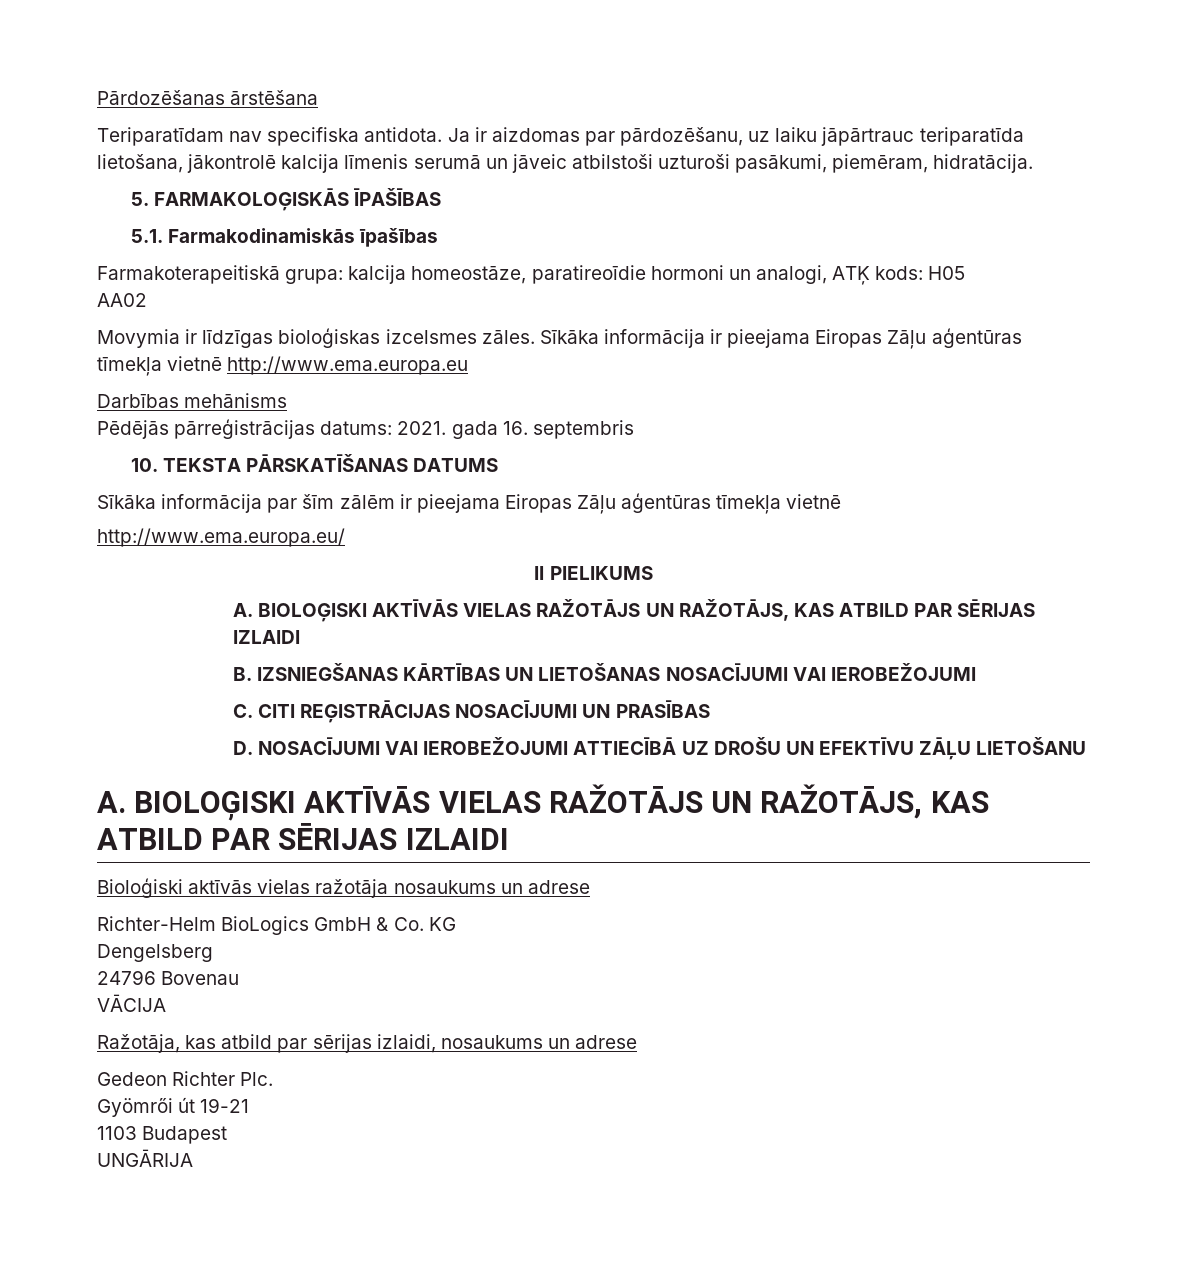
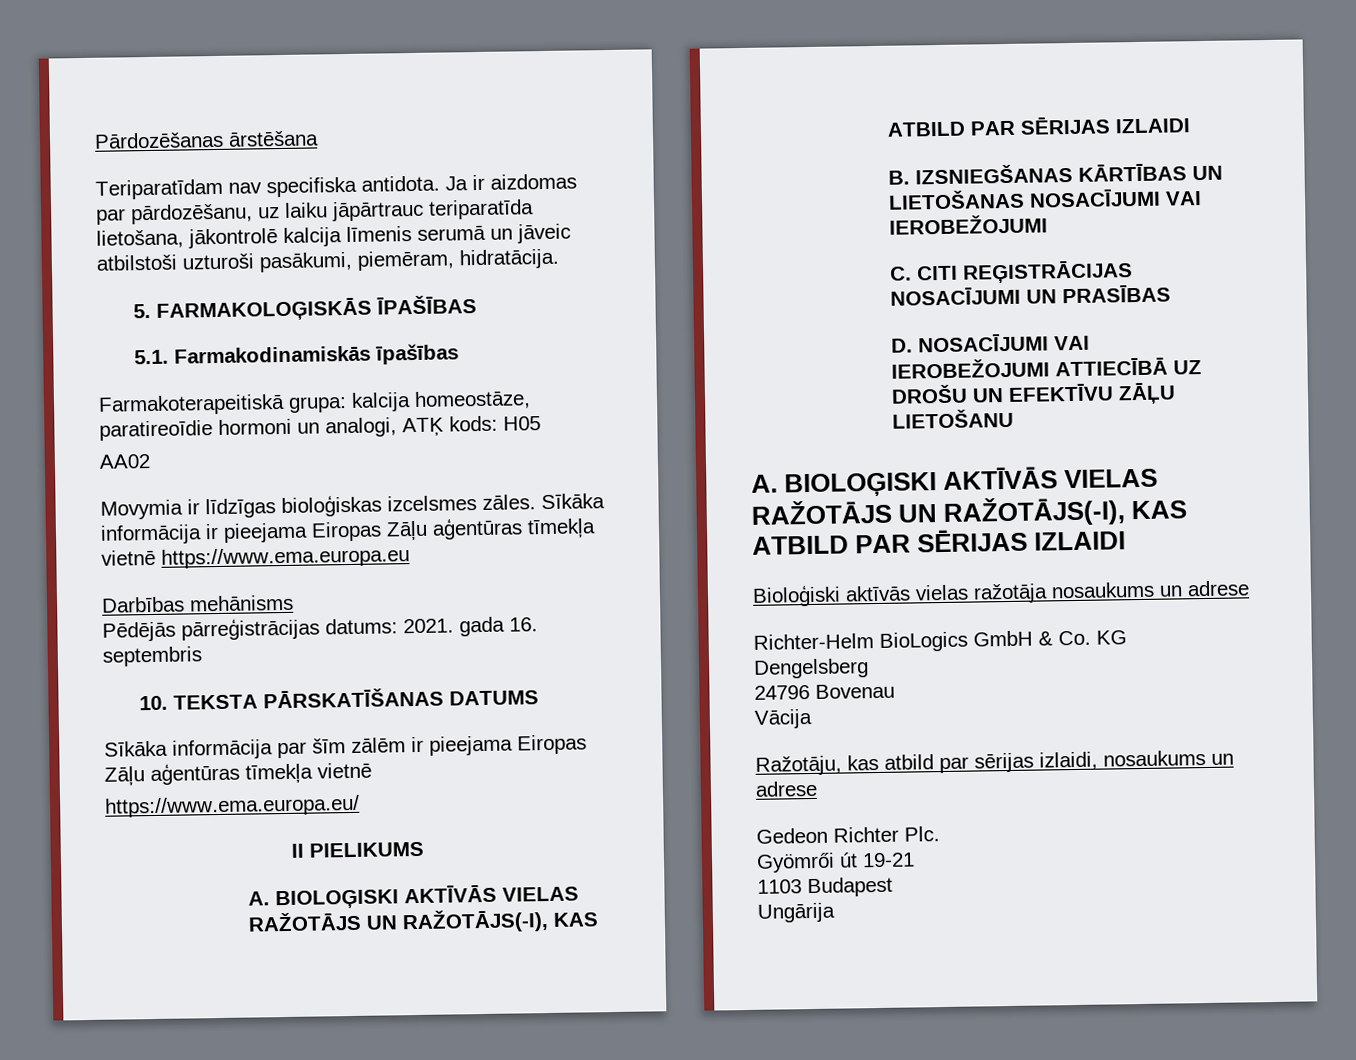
[227,356,469,375] http://www.ema.europa.eu -> [161,546,410,569] https://www.ema.europa.eu
[97,528,345,547] http://www.ema.europa.eu/ -> [105,794,360,818] https://www.ema.europa.eu/
[678,599,789,621] RAŽOTĀJS, -> [402,909,550,934] RAŽOTĀJS(-I),
[760,784,923,819] RAŽOTĀJS, -> [943,496,1126,527] RAŽOTĀJS(-I),
[97,994,166,1012] [97,1034,180,1053] VĀCIJA // Ražotāja, -> [754,708,813,729] [755,755,842,776] Vācija // Ražotāju,
[97,1149,193,1167] UNGĀRIJA -> [757,902,835,923] Ungārija

